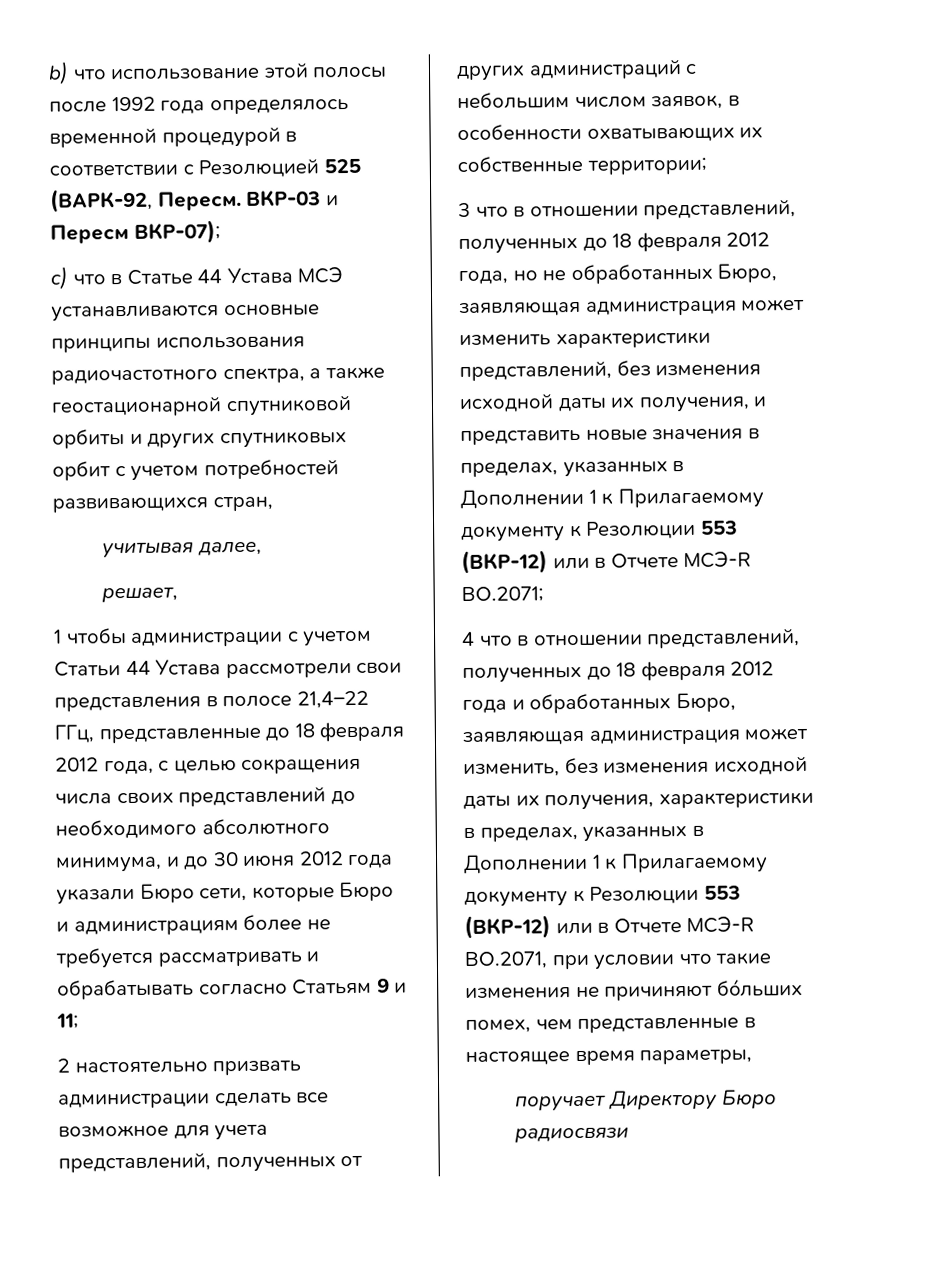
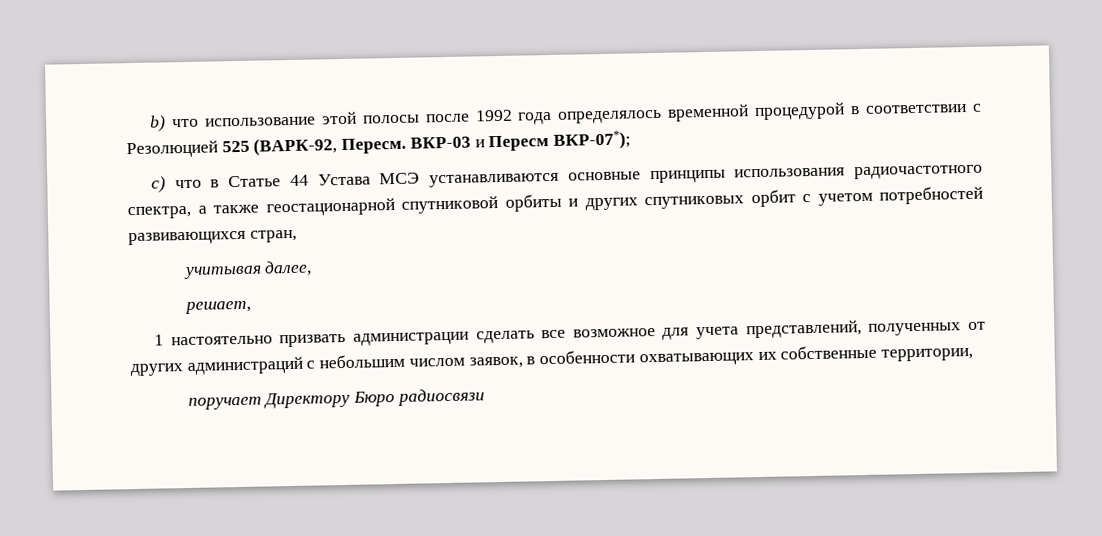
[133,220,221,244] ВКР-07); -> [553,130,632,150] ВКР-07*);
[65,628,373,647] [54,659,403,679] [54,690,369,712] [54,721,405,744] [55,757,362,775] [55,786,356,807] [55,818,330,839] [55,851,394,873] [56,881,395,905] [56,914,331,936] [55,947,320,969] [57,978,408,1000] [56,1013,79,1029] [57,1058,70,1073] чтобы администрации с учетом Статьи 44 Устава рассмотрели свои представления в полосе 21,4–22 ГГц, представленные до 18 февраля 2012 года, с целью сокращения числа своих представлений до необходимого абсолютного минимума, и до 30 июня 2012 года указали Бюро сети, которые Бюро и администрациям более не требуется рассматривать и обрабатывать согласно Статьям 9 и 11; // 2 -> (164, 340) none
[586,157,707,175] [458,199,797,220] [458,231,771,255] [458,263,778,285] [459,298,806,317] [459,331,711,349] [459,360,762,382] [459,393,768,413] [460,428,760,446] [460,460,685,478] [460,487,764,510] [461,520,738,543] [461,550,753,575] [461,586,544,603] [462,628,801,649] [462,660,775,684] [462,692,736,714] [462,727,809,746] [463,755,808,778] [463,791,814,811] [463,825,704,842] [463,852,768,875] [464,885,741,908] [464,915,756,940] [464,951,772,970] [465,978,803,1001] [465,1017,756,1034] [465,1049,753,1066] территории; // 3 что в отношении представлений, полученных до 18 февраля 2012 года, но не обработанных Бюро, заявляющая администрация может изменить характеристики представлений, без изменения исходной даты их получения, и представить новые значения в пределах, указанных в Дополнении 1 к Прилагаемому документу к Резолюции 553 (ВКР-12) или в Отчете МСЭ-R BO.2071; // 4 что в отношении представлений, полученных до 18 февраля 2012 года и обработанных Бюро, заявляющая администрация может изменить, без изменения исходной даты их получения, характеристики в пределах, указанных в Дополнении 1 к Прилагаемому документу к Резолюции 553 (ВКР-12) или в Отчете МСЭ-R BO.2071, при условии что такие изменения не причиняют бóльших помех, чем представленные в настоящее время параметры, -> [880,347,973,362] территории,

